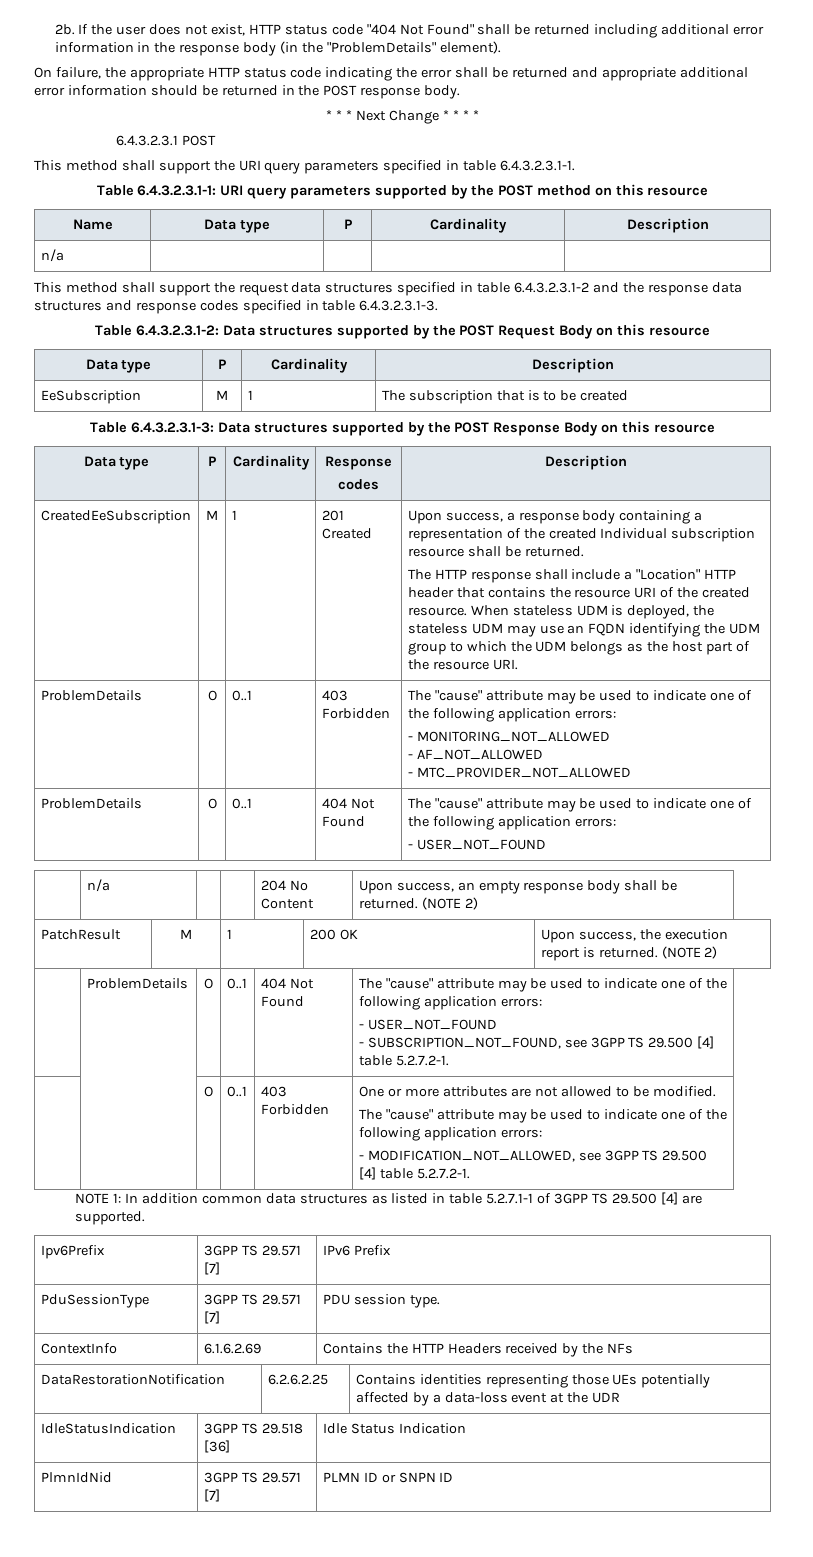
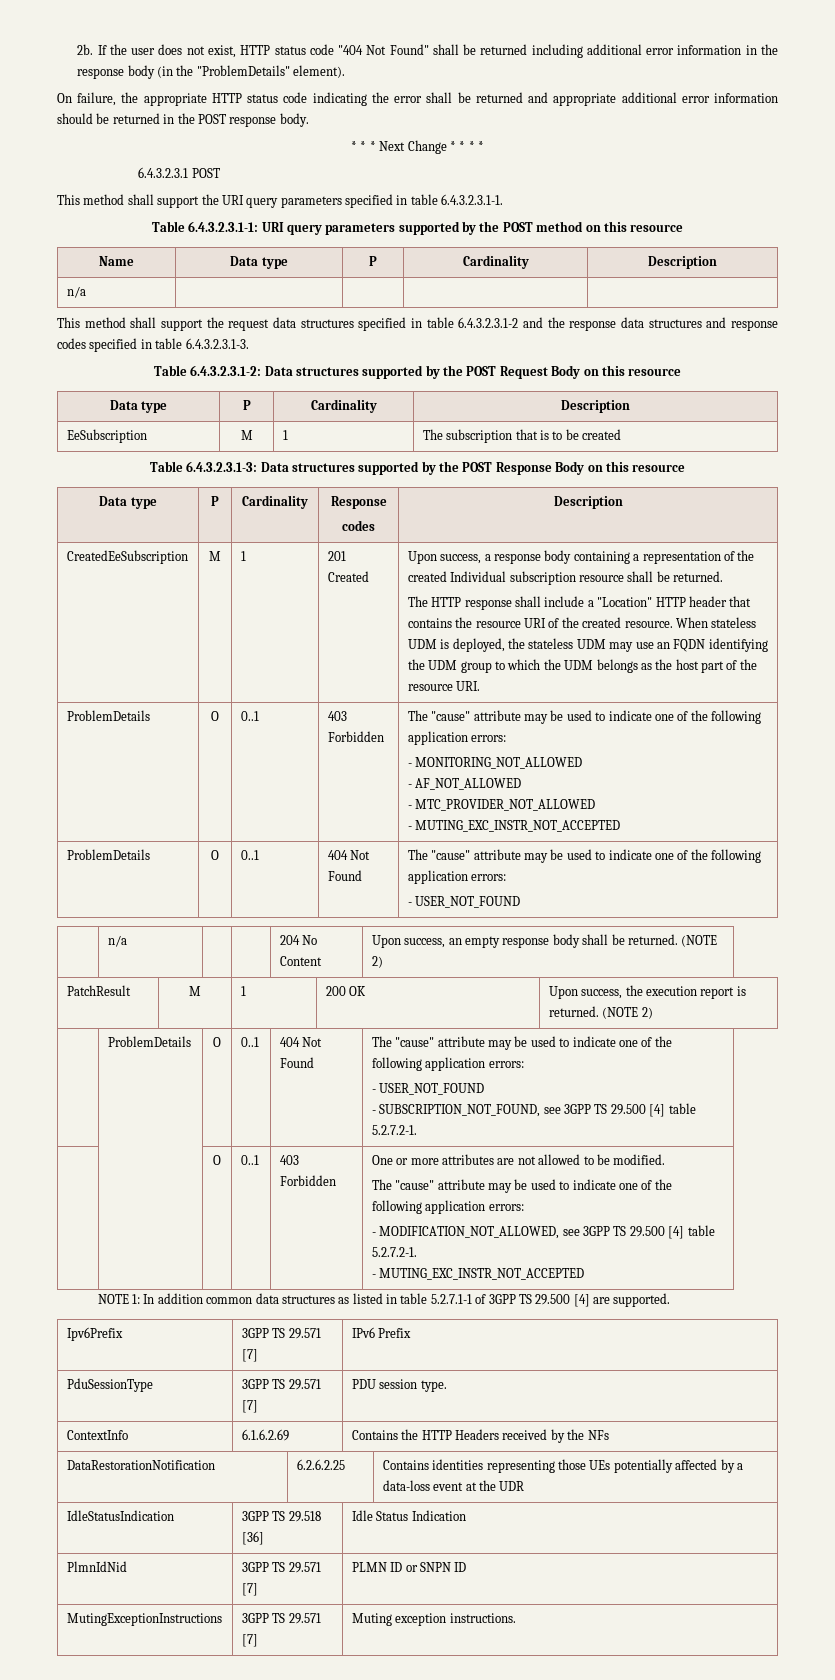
(631, 772) none -> [407,820,621,832] // - MUTING_EXC_INSTR_NOT_ACCEPTED
(470, 1173) none -> [371,1268,585,1280] // - MUTING_EXC_INSTR_NOT_ACCEPTED
(454, 1477) none -> [66,1613,222,1626] [241,1613,321,1624] [241,1634,258,1647] [351,1613,516,1626] // MutingExceptionInstructions | 3GPP TS 29.571 [7] | Muting exception instructions.

